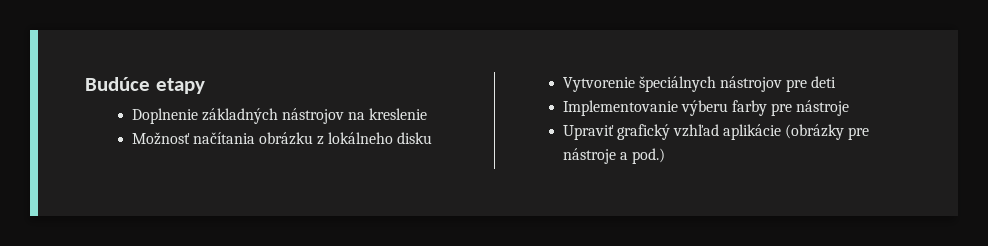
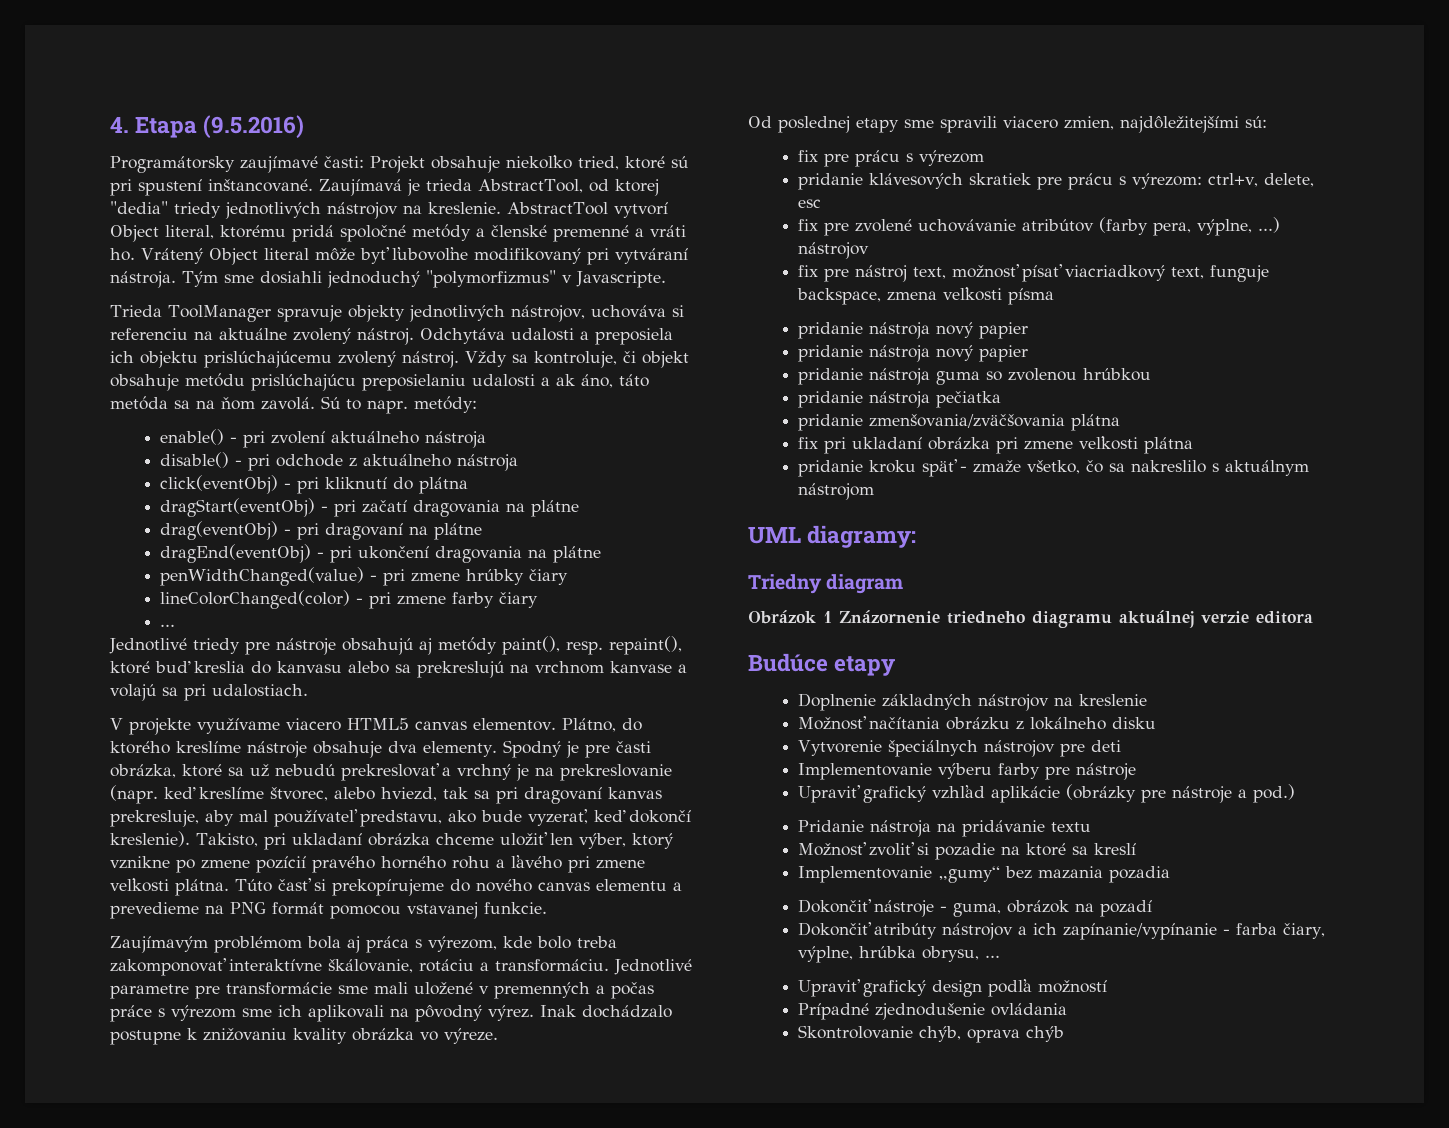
(85, 84) none -> [110,115,305,138] [110,155,689,173] [110,179,659,196] [110,201,668,219] [110,224,686,242] [110,247,688,265] [110,270,666,288] [110,305,684,322] [110,328,673,345] [110,351,689,368] [110,373,649,391] [110,396,477,414] [160,429,487,448] [160,452,519,471] [160,475,469,494] [160,498,580,517] [160,521,483,540] [160,544,602,563] [160,567,569,586] [160,590,539,609] [160,624,176,627] [109,636,682,655] [110,661,687,678] [110,684,308,701] [110,718,642,735] [110,740,651,758] [110,763,672,781] [110,785,662,804] [110,809,691,827] [110,831,674,850] [110,855,645,873] [110,878,682,896] [110,902,547,919] [110,936,617,953] [110,958,692,976] [110,982,654,999] [110,1005,672,1022] [110,1028,498,1045] [748,116,1267,133] [798,150,985,167] [798,173,1315,190] [798,199,822,208] [798,217,1281,236] [798,242,870,259] [798,264,1270,282] [797,287,1055,305] [798,322,1029,339] [798,345,1029,362] [798,368,1152,385] [798,391,1002,408] [798,414,1121,431] [798,436,1194,454] [798,459,1310,477] [798,483,875,500] [748,525,917,548] [748,574,904,594] [748,610,1313,628] 4. Etapa (9.5.2016) // Programátorsky zaujímavé časti: Projekt obsahuje niekoľko tried, ktoré sú pri spustení inštancované. Zaujímavá je trieda AbstractTool, od ktorej "dedia" triedy jednotlivých nástrojov na kreslenie. AbstractTool vytvorí Object literal, ktorému pridá spoločné metódy a členské premenné a vráti ho. Vrátený Object literal môže byť ľubovoľne modifikovaný pri vytváraní nástroja. Tým sme dosiahli jednoduchý "polymorfizmus" v Javascripte. // Trieda ToolManager spravuje objekty jednotlivých nástrojov, uchováva si referenciu na aktuálne zvolený nástroj. Odchytáva udalosti a preposiela ich objektu prislúchajúcemu zvolený nástroj. Vždy sa kontroluje, či objekt obsahuje metódu prislúchajúcu preposielaniu udalosti a ak áno, táto metóda sa na ňom zavolá. Sú to napr. metódy: // enable() - pri zvolení aktuálneho nástroja // disable() - pri odchode z aktuálneho nástroja // click(eventObj) - pri kliknutí do plátna // dragStart(eventObj) - pri začatí dragovania na plátne // drag(eventObj) - pri dragovaní na plátne // dragEnd(eventObj) - pri ukončení dragovania na plátne // penWidthChanged(value) - pri zmene hrúbky čiary // lineColorChanged(color) - pri zmene farby čiary // ... // Jednotlivé triedy pre nástroje obsahujú aj metódy paint(), resp. repaint(), ktoré buď kreslia do kanvasu alebo sa prekreslujú na vrchnom kanvase a volajú sa pri udalostiach. // V projekte využívame viacero HTML5 canvas elementov. Plátno, do ktorého kreslíme nástroje obsahuje dva elementy. Spodný je pre časti obrázka, ktoré sa už nebudú prekreslovať a vrchný je na prekreslovanie (napr. keď kreslíme štvorec, alebo hviezd, tak sa pri dragovaní kanvas prekresluje, aby mal používateľ predstavu, ako bude vyzerať, keď dokončí kreslenie). Takisto, pri ukladaní obrázka chceme uložiť len výber, ktorý vznikne po zmene pozícií pravého horného rohu a ľavého pri zmene veľkosti plátna. Túto časť si prekopírujeme do nového canvas elementu a prevedieme na PNG formát pomocou vstavanej funkcie. // Zaujímavým problémom bola aj práca s výrezom, kde bolo treba zakomponovať interaktívne škálovanie, rotáciu a transformáciu. Jednotlivé parametre pre transformácie sme mali uložené v premenných a počas práce s výrezom sme ich aplikovali na pôvodný výrez. Inak dochádzalo postupne k znižovaniu kvality obrázka vo výreze. // Od poslednej etapy sme spravili viacero zmien, najdôležitejšími sú: // fix pre prácu s výrezom // pridanie klávesových skratiek pre prácu s výrezom: ctrl+v, delete, esc // fix pre zvolené uchovávanie atribútov (farby pera, výplne, ...) nástrojov // fix pre nástroj text, možnosť písať viacriadkový text, funguje backspace, zmena veľkosti písma // pridanie nástroja nový papier // pridanie nástroja nový papier // pridanie nástroja guma so zvolenou hrúbkou // pridanie nástroja pečiatka // pridanie zmenšovania/zväčšovania plátna // fix pri ukladaní obrázka pri zmene veľkosti plátna // pridanie kroku späť - zmaže všetko, čo sa nakreslilo s aktuálnym nástrojom // UML diagramy: // Triedny diagram // Obrázok 1 Znázornenie triedneho diagramu aktuálnej verzie editora //
(665, 156) none -> [798,820,1092,837] [798,842,1137,860] [798,866,1171,883] [798,899,1153,917] [798,922,1326,940] [798,946,1001,963] [798,979,1108,997] [798,1003,1068,1020] [798,1025,1065,1043] // Pridanie nástroja na pridávanie textu // Možnosť zvoliť si pozadie na ktoré sa kreslí // Implementovanie „gumy“ bez mazania pozadia // Dokončiť nástroje - guma, obrázok na pozadí // Dokončiť atribúty nástrojov a ich zapínanie/vypínanie - farba čiary, výplne, hrúbka obrysu, ... // Upraviť grafický design podľa možností // Prípadné zjednodušenie ovládania // Skontrolovanie chýb, oprava chýb

